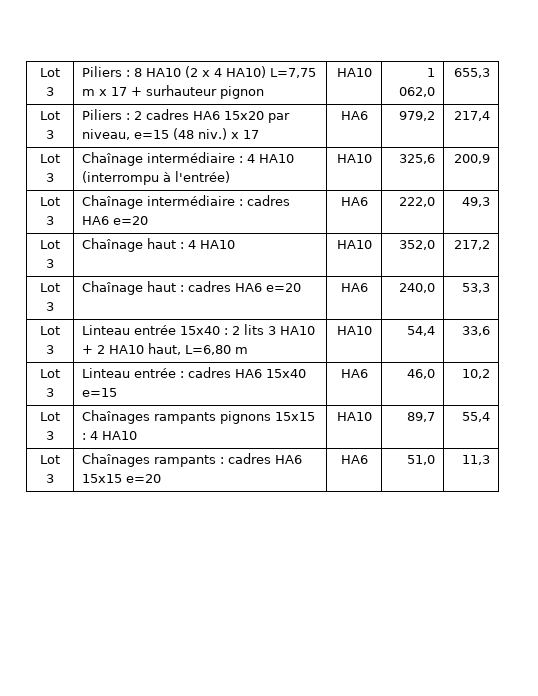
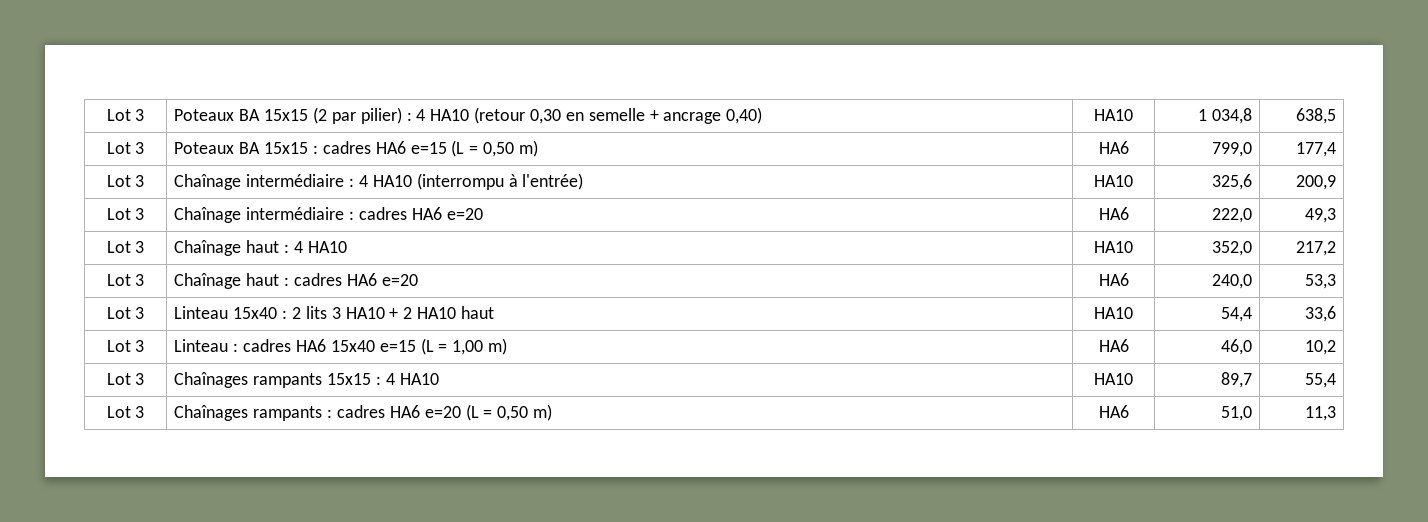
[40,68,60,77] [46,87,54,96] [82,66,317,78] [82,85,265,99] Lot 3 | Piliers : 8 HA10 (2 x 4 HA10) L=7,75 m x 17 + surhauteur pignon -> [106,109,145,121] [174,107,763,124] Lot 3 | Poteaux BA 15x15 (2 par pilier) : 4 HA10 (retour 0,30 en semelle + ancrage 0,40)
[398,87,435,97] [453,68,490,78] [40,111,60,120] [46,130,54,139] [82,109,291,123] [82,128,260,140] [340,111,368,120] [398,111,435,121] [453,111,490,121] 062,0 | 655,3 // Lot 3 | Piliers : 2 cadres HA6 15x20 par niveau, e=15 (48 niv.) x 17 | HA6 | 979,2 | 217,4 -> [1211,108,1252,124] [1295,108,1336,124] [106,142,145,154] [174,140,538,157] [1098,141,1129,154] [1211,142,1252,157] [1295,142,1336,157] 034,8 | 638,5 // Lot 3 | Poteaux BA 15x15 : cadres HA6 e=15 (L = 0,50 m) | HA6 | 799,0 | 177,4
[134,325,177,335] entrée -> (229, 312) none
[148,343,249,355] haut, L=6,80 m -> [460,306,494,319] haut
[134,368,177,378] entrée -> (229, 345) none
(118, 392) none -> [420,338,508,355] (L = 1,00 m)
[220,411,272,424] pignons -> (323, 380) none
[82,474,162,483] 15x15 e=20 -> [424,404,553,421] e=20 (L = 0,50 m)

